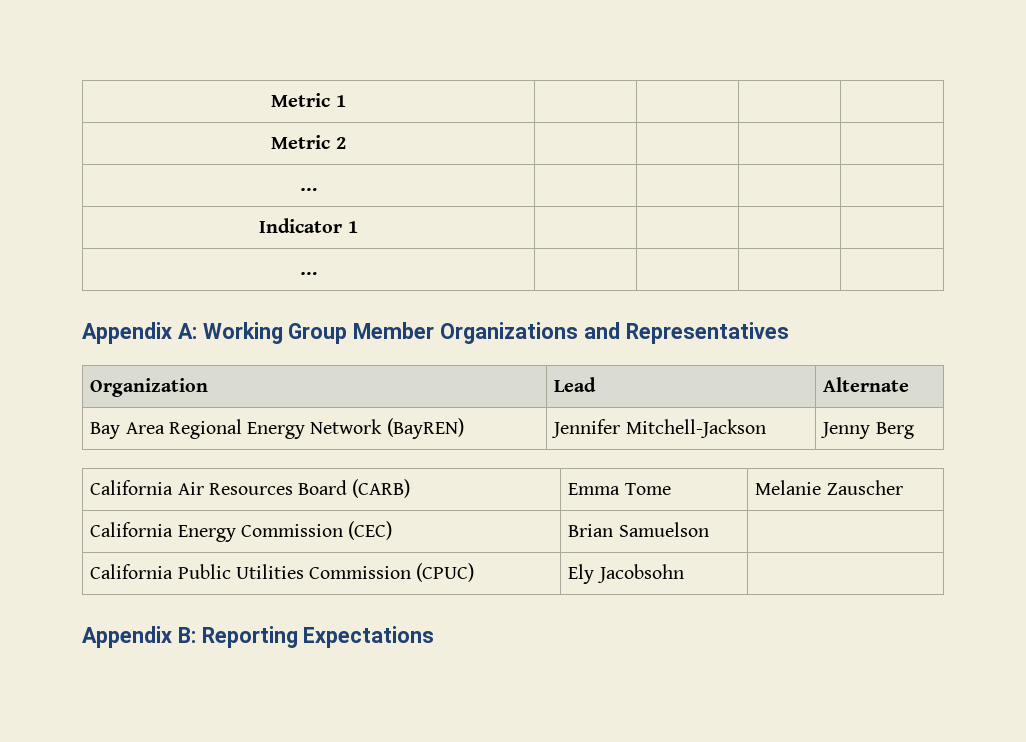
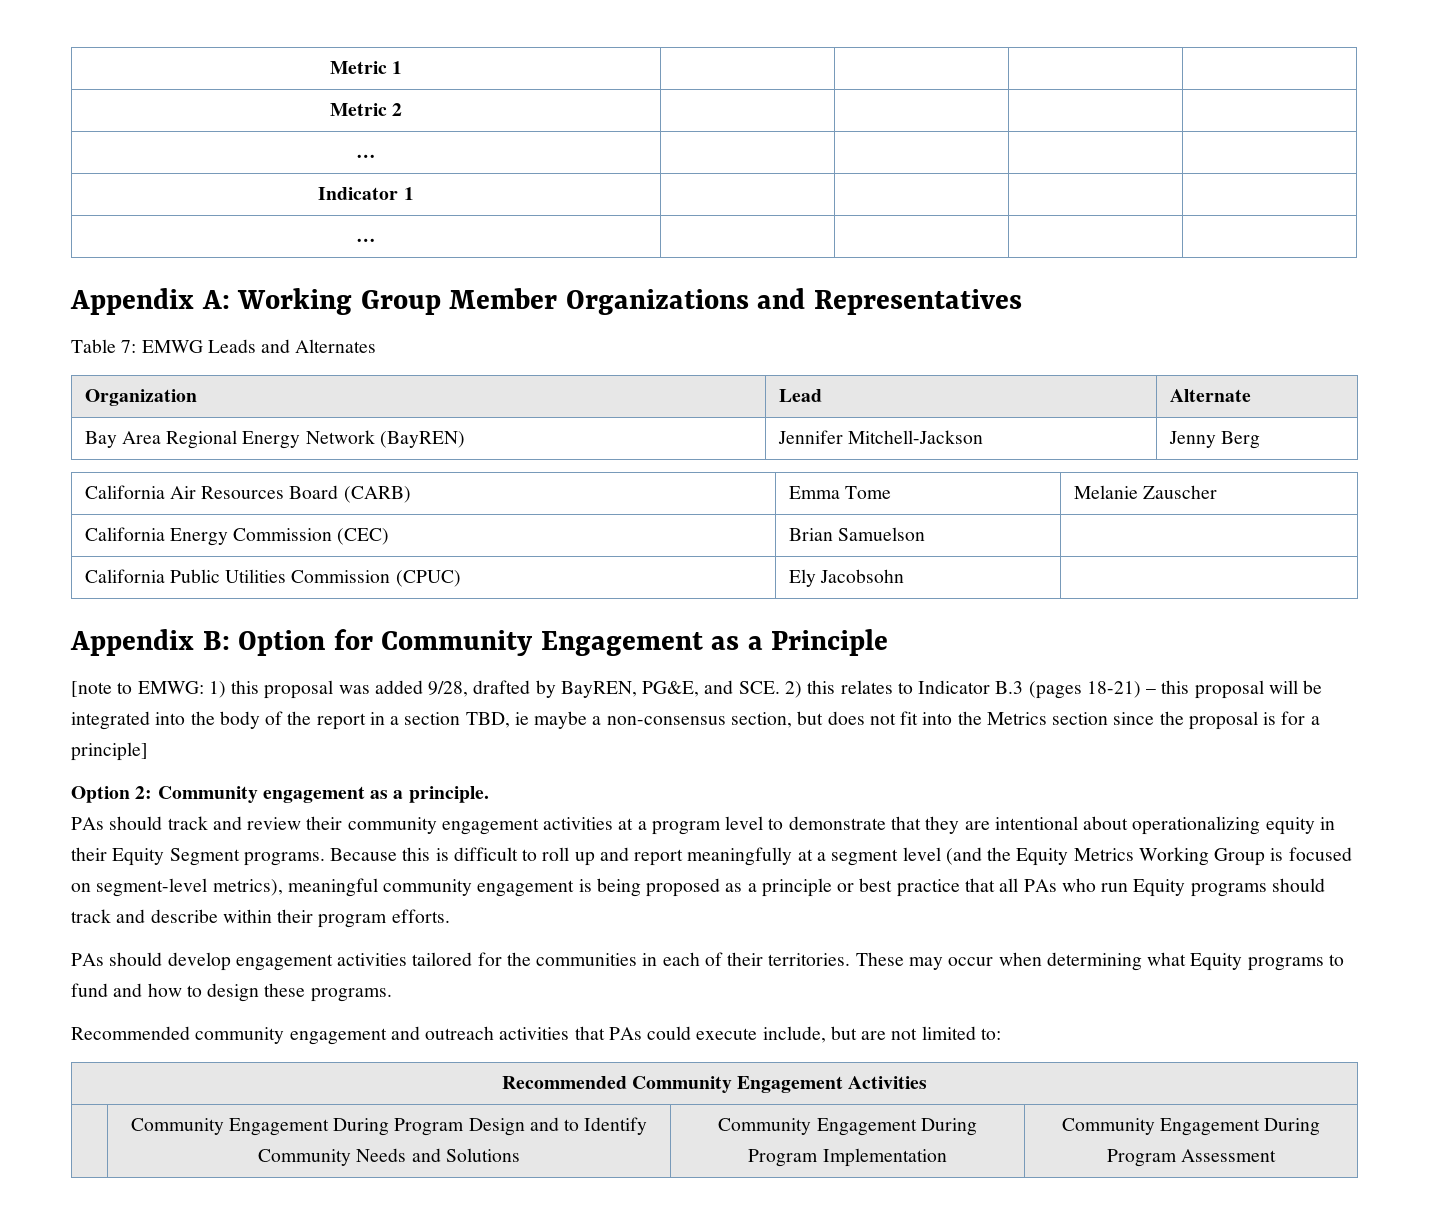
(789, 333) none -> [71,339,377,353] // Table 7: EMWG Leads and Alternates
[201,626,435,648] Reporting Expectations -> [238,629,889,656] [71,680,1323,699] [71,711,1320,730] [71,742,148,761] [71,786,489,803] [71,816,1335,835] [71,847,1352,866] [71,878,1325,897] [71,909,450,928] [71,952,1344,971] [71,983,392,1002] [71,1026,1001,1045] [501,1076,928,1093] [130,1117,648,1136] [258,1148,520,1166] [718,1118,977,1136] [748,1148,947,1167] [1061,1118,1321,1136] [1106,1149,1277,1167] Option for Community Engagement as a Principle // [note to EMWG: 1) this proposal was added 9/28, drafted by BayREN, PG&E, and SCE. 2) this relates to Indicator B.3 (pages 18-21) – this proposal will be integrated into the body of the report in a section TBD, ie maybe a non-consensus section, but does not fit into the Metrics section since the proposal is for a principle] // Option 2: Community engagement as a principle. // PAs should track and review their community engagement activities at a program level to demonstrate that they are intentional about operationalizing equity in their Equity Segment programs. Because this is difficult to roll up and report meaningfully at a segment level (and the Equity Metrics Working Group is focused on segment-level metrics), meaningful community engagement is being proposed as a principle or best practice that all PAs who run Equity programs should track and describe within their program efforts. // PAs should develop engagement activities tailored for the communities in each of their territories. These may occur when determining what Equity programs to fund and how to design these programs. // Recommended community engagement and outreach activities that PAs could execute include, but are not limited to: // Recommended Community Engagement Activities // | Community Engagement During Program Design and to Identify Community Needs and Solutions | Community Engagement During Program Implementation | Community Engagement During Program Assessment

